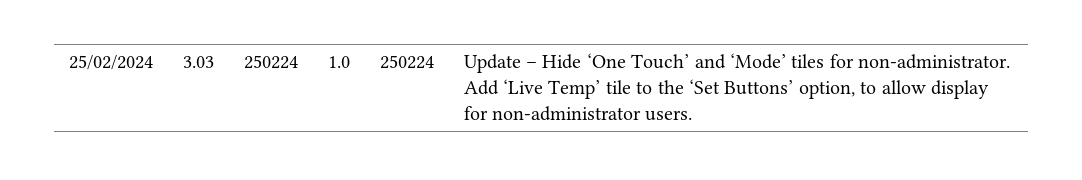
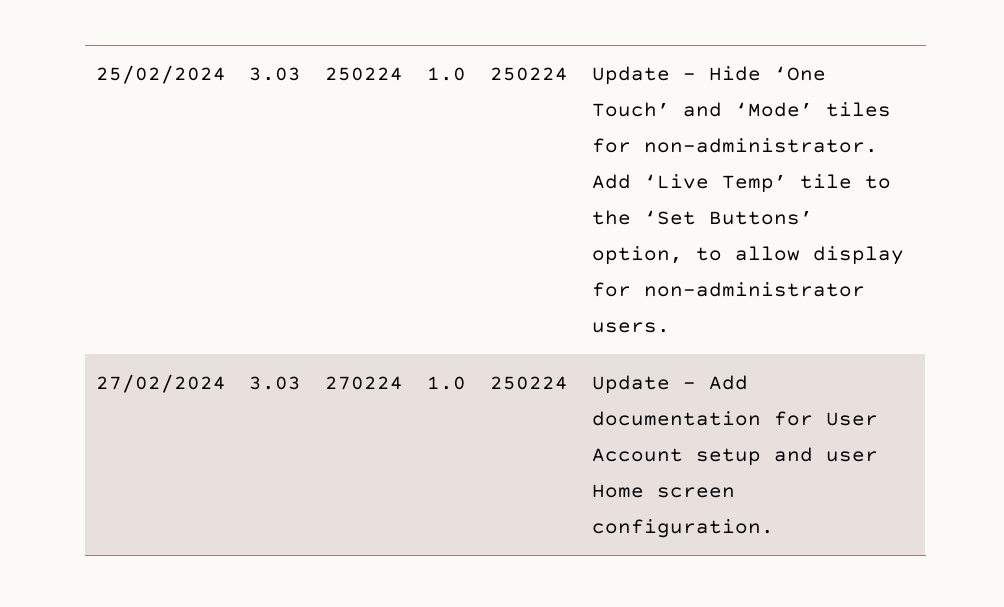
(693, 115) none -> [96,374,227,393] [249,376,302,390] [325,376,404,390] [427,376,467,390] [490,376,569,390] [592,375,749,394] [592,411,879,426] [592,447,879,466] [592,484,736,498] [592,519,775,538] // 27/02/2024 | 3.03 | 270224 | 1.0 | 250224 | Update – Add documentation for User Account setup and user Home screen configuration.

